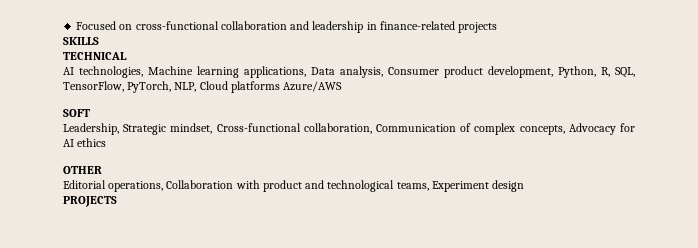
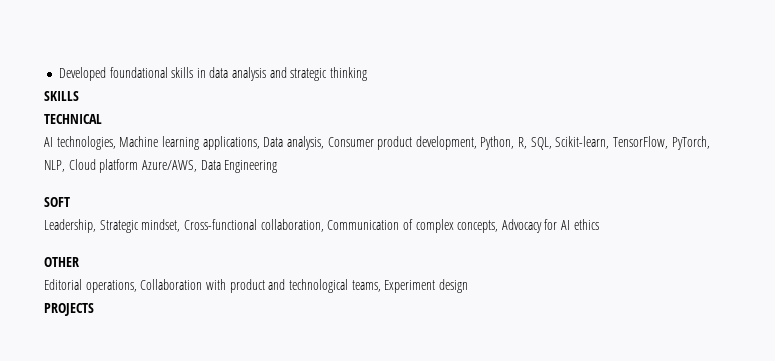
[76,21,498,33] Focused on cross-functional collaboration and leadership in finance-related projects -> [58,67,368,81] Developed foundational skills in data analysis and strategic thinking
(635, 72) none -> [555,136,610,149] Scikit-learn,
[230,81,343,93] platforms Azure/AWS -> [99,159,278,173] platform Azure/AWS, Data Engineering

